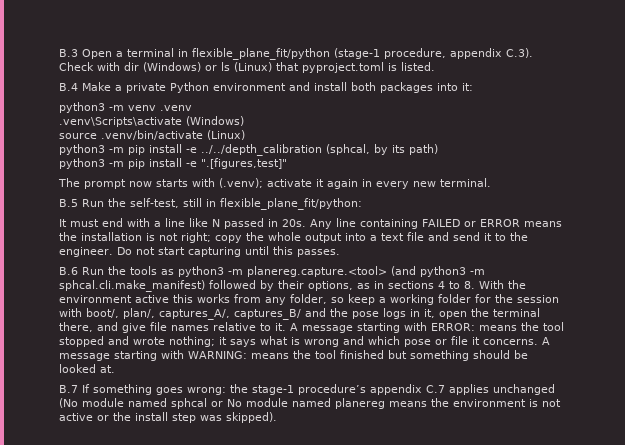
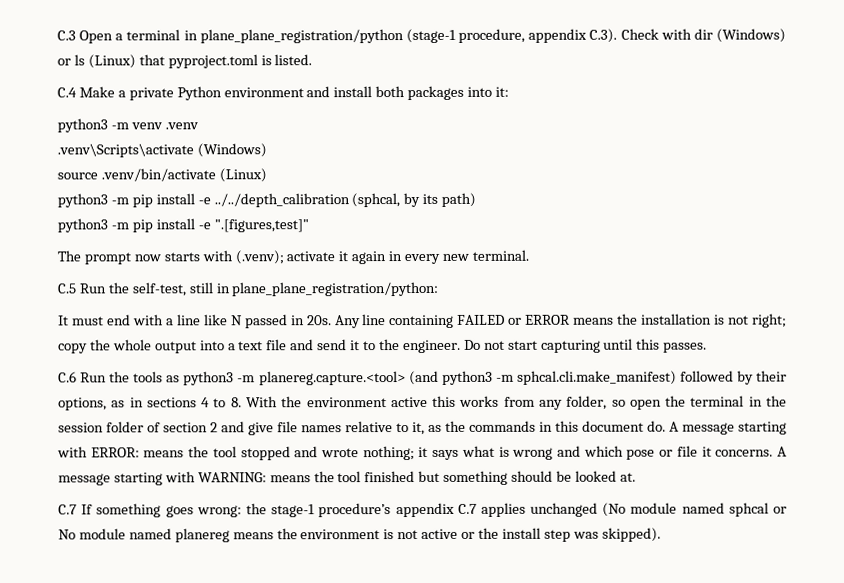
[59,49,78,57] B.3 -> [57,30,76,41] C.3
[192,48,330,60] flexible_plane_fit/python -> [199,29,404,44] plane_plane_registration/python
[59,83,78,91] B.4 -> [57,87,77,98] C.4
[59,199,78,207] B.5 -> [57,283,77,294] C.5
[220,198,362,210] flexible_plane_fit/python: -> [231,281,440,297] plane_plane_registration/python:
[59,267,78,275] B.6 -> [58,371,77,383] C.6
[348,294,559,305] [59,308,540,320] [59,322,93,332] keep a working folder for the session with boot/, plan/, captures_A/, captures_B/ and the pose logs in it, open the terminal there, -> [629,395,788,410] [58,421,218,433] open the terminal in the session folder of section 2
[275,323,286,331] it. -> [412,420,666,436] it, as the commands in this document do.
[59,385,78,393] B.7 -> [58,504,77,515] C.7

